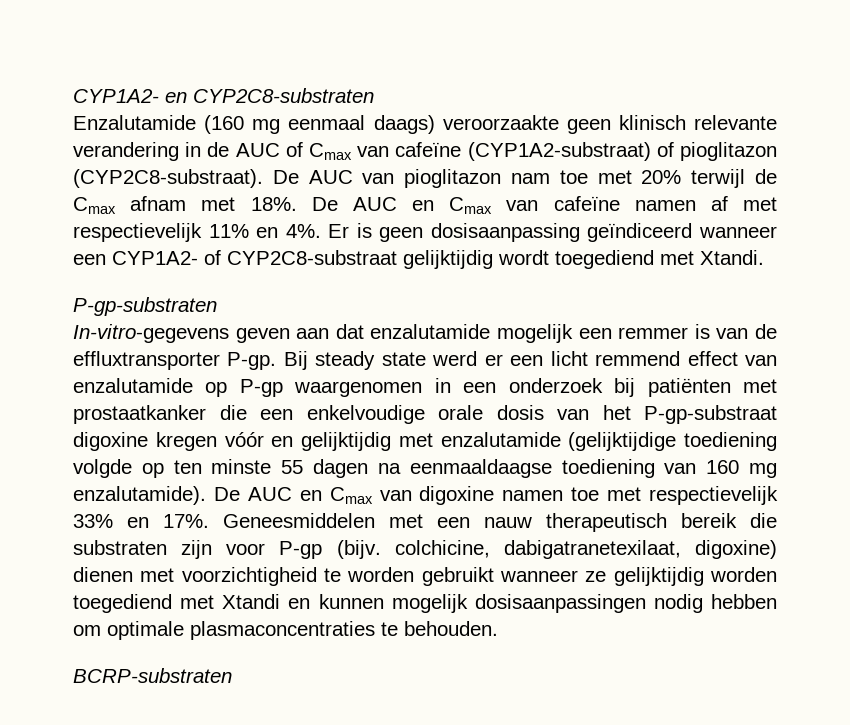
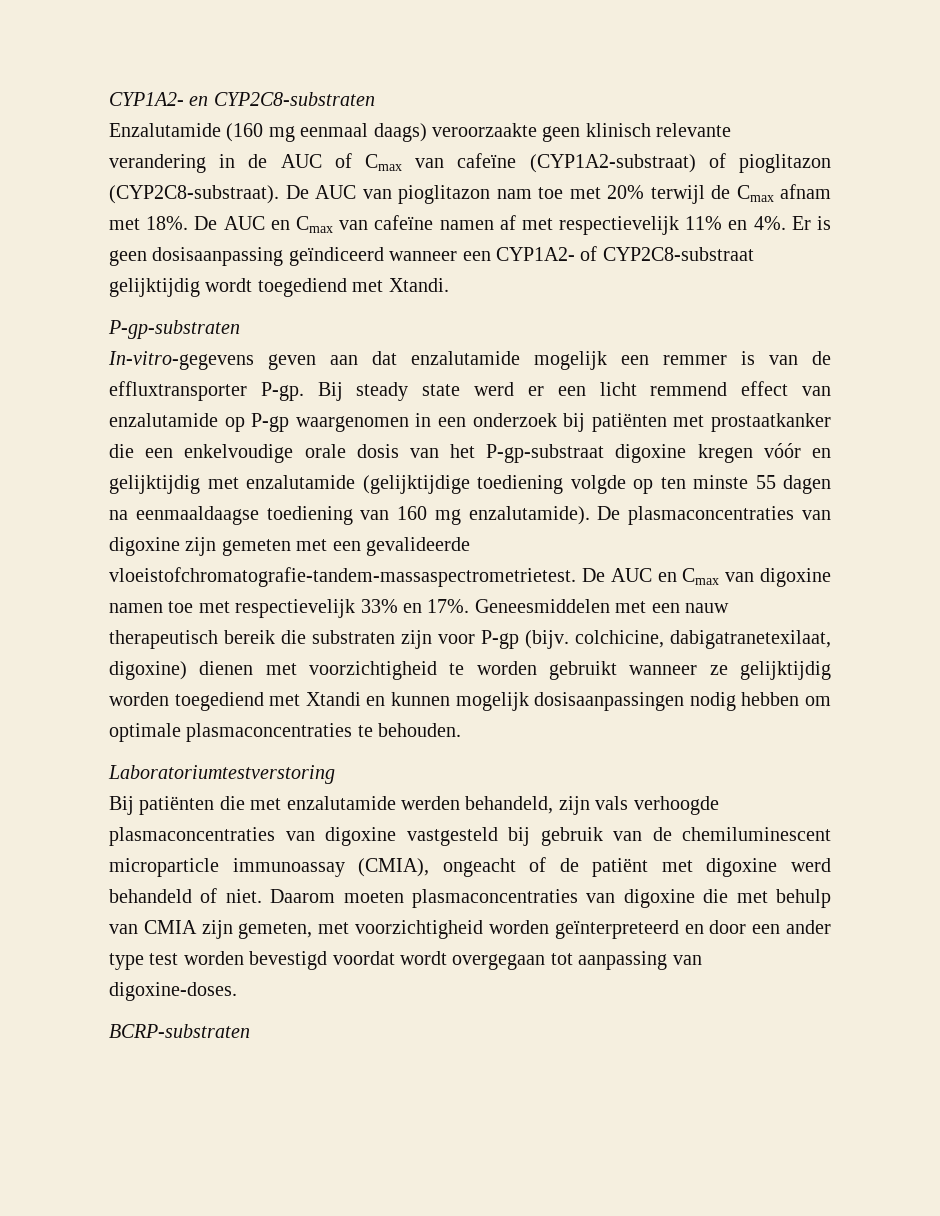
(240, 494) none -> [628,506,831,525] [109,537,470,556] [109,567,605,587] plasmaconcentraties van digoxine zijn gemeten met een gevalideerde vloeistofchromatografie-tandem-massaspectrometrietest. De
(498, 628) none -> [108,765,335,784] [109,796,719,815] [109,827,831,846] [109,857,831,877] [109,888,831,908] [109,920,832,939] [109,951,702,970] [109,982,237,1001] // Laboratoriumtestverstoring // Bij patiënten die met enzalutamide werden behandeld, zijn vals verhoogde plasmaconcentraties van digoxine vastgesteld bij gebruik van de chemiluminescent microparticle immunoassay (CMIA), ongeacht of de patiënt met digoxine werd behandeld of niet. Daarom moeten plasmaconcentraties van digoxine die met behulp van CMIA zijn gemeten, met voorzichtigheid worden geïnterpreteerd en door een ander type test worden bevestigd voordat wordt overgegaan tot aanpassing van digoxine-doses.

